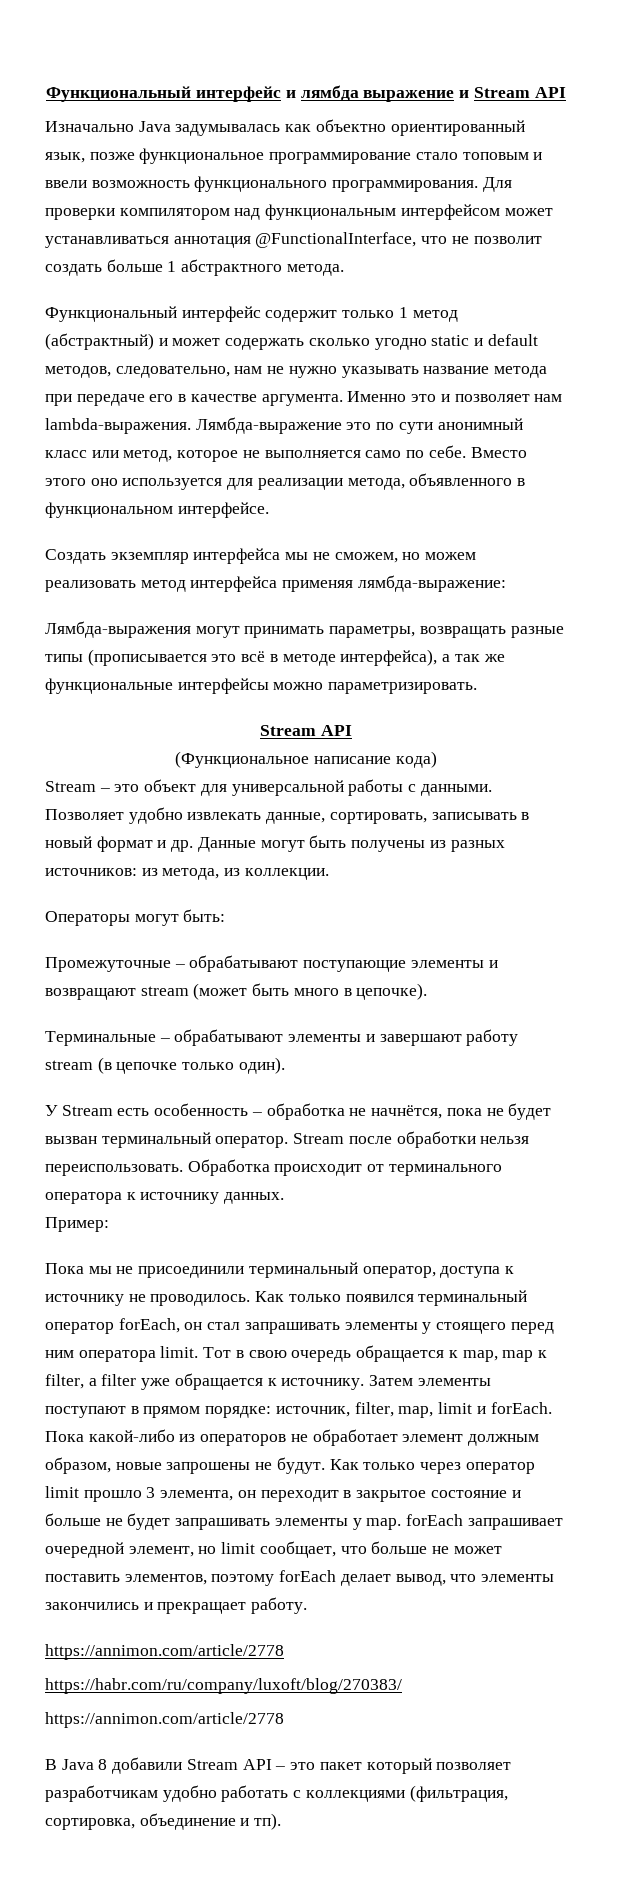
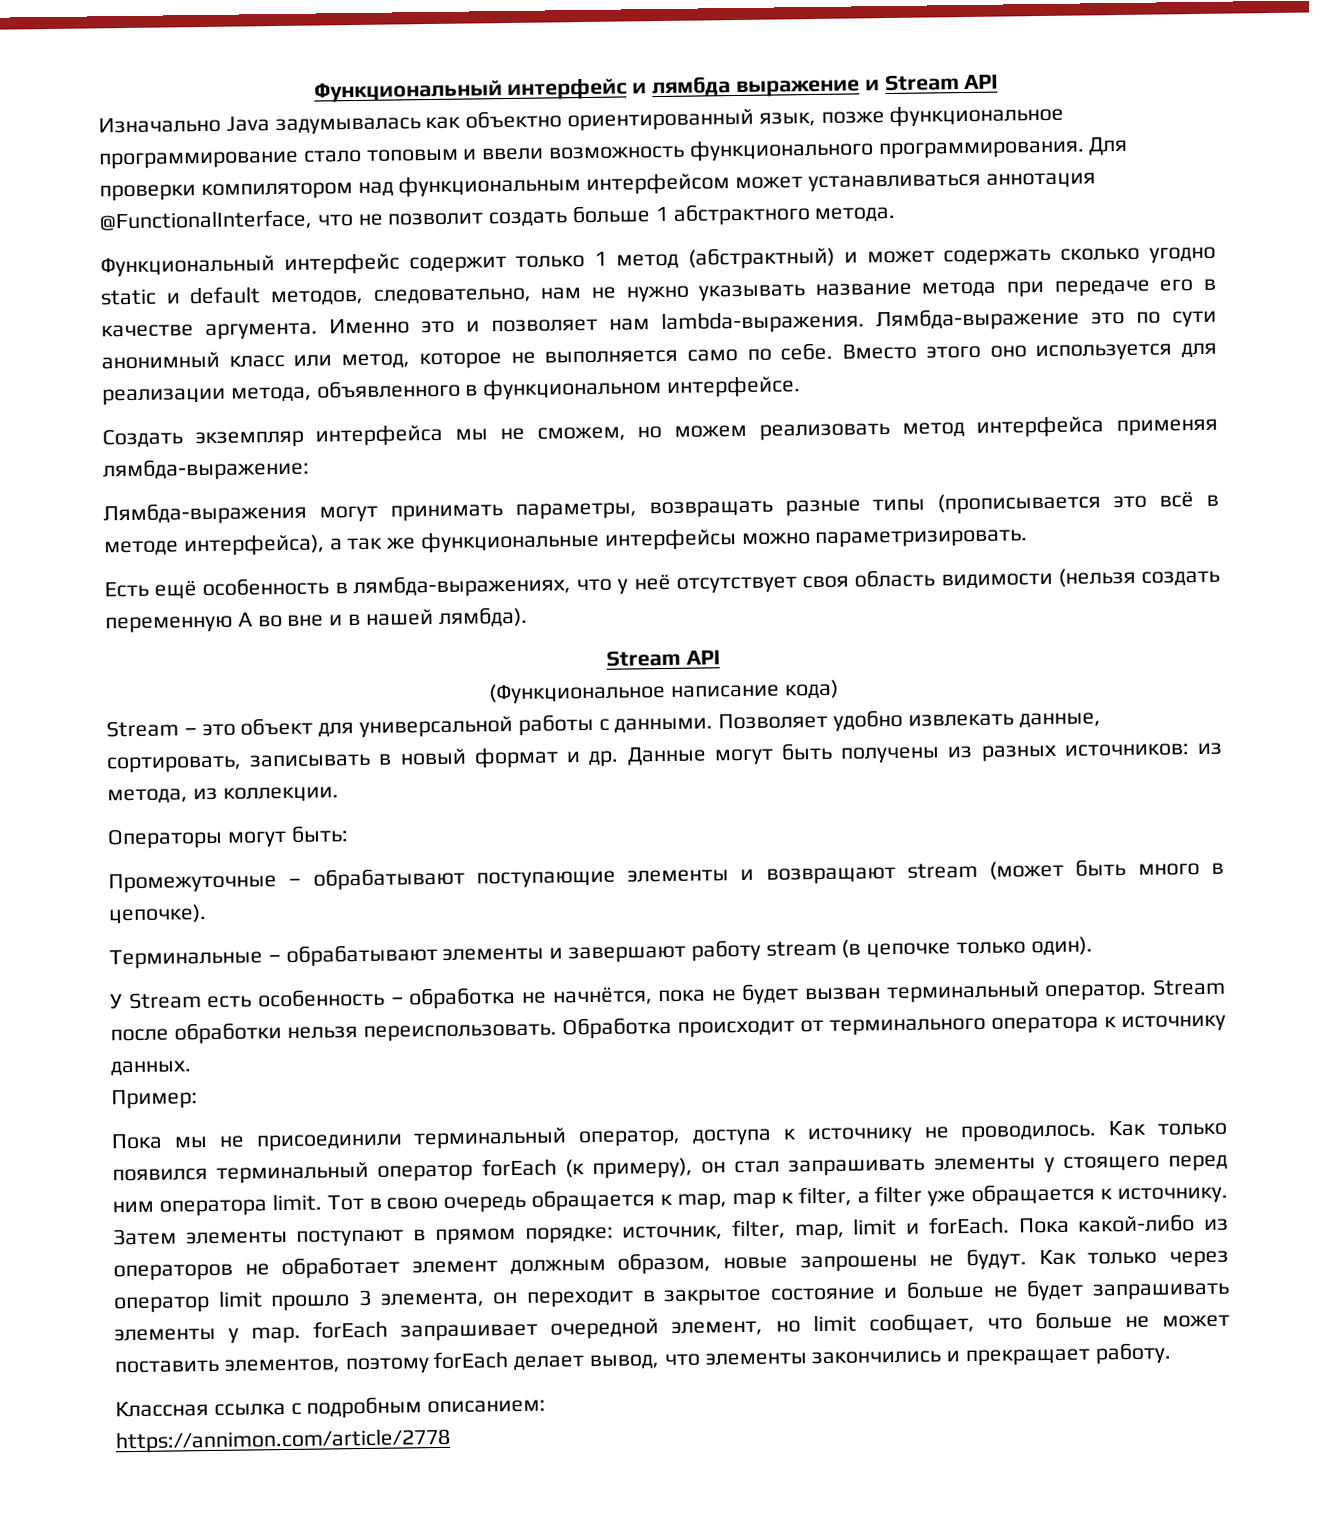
(478, 688) none -> [104,567,1220,599] [105,606,528,634] // Есть ещё особенность в лямбда-выражениях, что у неё отсутствует своя область видимости (нельзя создать переменную А во вне и в нашей лямбда).
[118,1318,180,1333] forEach, -> [481,1157,693,1179] forEach (к примеру),
[45,1644,284,1660] [45,1678,402,1694] [45,1712,284,1728] [45,1757,512,1774] [45,1785,508,1802] [45,1813,282,1830] https://annimon.com/article/2778 // https://habr.com/ru/company/luxoft/blog/270383/ // https://annimon.com/article/2778 // В Java 8 добавили Stream API – это пакет который позволяет разработчикам удобно работать с коллекциями (фильтрация, сортировка, объединение и тп). -> [115,1396,547,1419] [115,1427,451,1454] Классная ссылка с подробным описанием: // https://annimon.com/article/2778

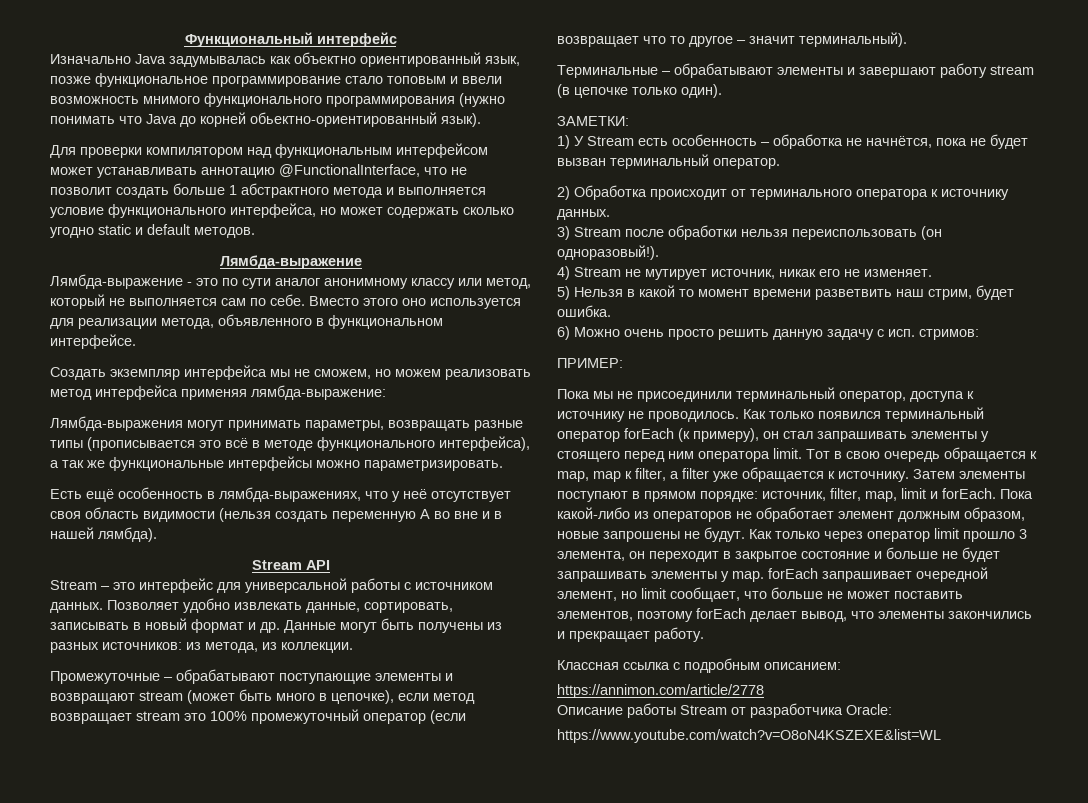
[313,74,999,103] Функциональный интерфейс и лямбда выражение и Stream API -> [184,32,397,47] Функциональный интерфейс
[688,139,1085,162] функционального программирования. -> [143,93,505,107] [50,112,481,127] мнимого функционального программирования (нужно понимать что Java до корней обьектно-ориентированный язык). //
[807,172,1096,193] устанавливаться аннотация -> [97,167,275,178] устанавливать аннотацию
[814,206,896,222] [100,246,858,278] метода. // Функциональный интерфейс содержит только 1 метод (абстрактный) и -> [333,187,486,198] [50,203,336,218] метода и выполняется условие функционального интерфейса, но
[269,278,1216,306] [101,307,1080,340] методов, следовательно, нам не нужно указывать название метода при передаче его в качестве аргумента. Именно это и позволяет нам lambda-выражения. Лямбда-выражение -> [194,227,255,238] [219,255,362,269] [50,274,192,289] методов. // Лямбда-выражение // Лямбда-выражение -
[101,351,285,370] анонимный класс -> [275,278,455,289] аналог анонимному классу
[418,352,502,370] которое -> [50,294,105,309] который
[687,349,738,362] само -> [221,298,246,306] сам
(179, 548) none -> [317,437,435,451] функционального
[489,679,839,705] // (Функциональное написание кода) -> (330, 565) none
[240,717,314,736] объект -> [139,578,213,593] интерфейс
[614,717,714,733] данными. -> [415,582,493,590] [50,602,103,613] источником данных.
[107,825,349,850] // Операторы могут быть: -> (353, 647) none
[108,904,207,924] цепочке). -> [331,690,475,704] [50,709,466,724] [557,32,907,47] цепочке), если метод возвращает stream это 100% промежуточный оператор (если возвращает что то другое – значит терминальный).
(1093, 946) none -> [557,116,629,126] [557,135,570,149] ЗАМЕТКИ: // 1)
[1151,978,1226,996] [110,1022,557,1045] Stream после обработки нельзя переиспользовать. -> [557,186,570,200] // 2)
[111,1089,198,1110] Пример: -> [557,225,942,240] [557,245,659,260] [557,266,932,280] [557,285,1014,300] [557,305,611,317] [557,326,979,340] [557,358,623,368] 3) Stream после обработки нельзя переиспользовать (он одноразовый!). // 4) Stream не мутирует источник, никак его не изменяет. // 5) Нельзя в какой то момент времени разветвить наш стрим, будет ошибка. // 6) Можно очень просто решить данную задачу с исп. стримов: // ПРИМЕР:
(451, 1440) none -> [557,703,892,718] [557,729,941,743] // Описание работы Stream от разработчика Oracle: // https://www.youtube.com/watch?v=O8oN4KSZEXE&list=WL

